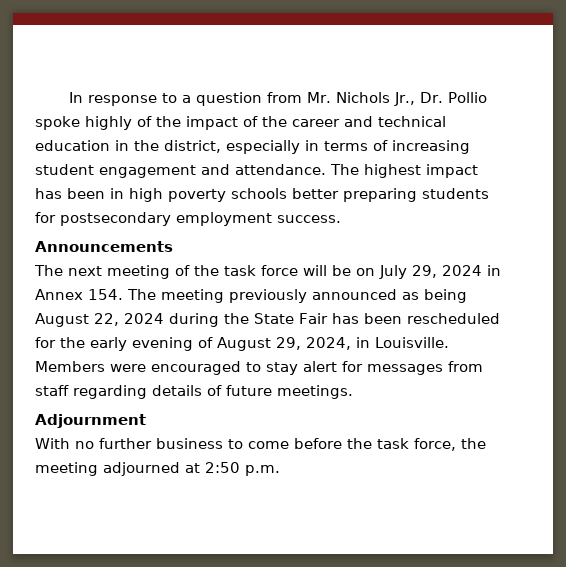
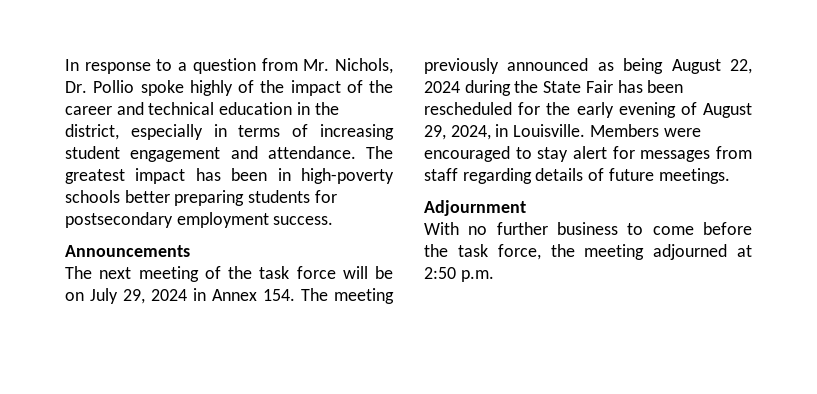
[336,92,416,106] Nichols Jr., -> [335,58,394,74] Nichols,
[364,164,421,178] highest -> [65,169,125,184] greatest
[129,188,226,202] high poverty -> [301,168,394,184] high-poverty

